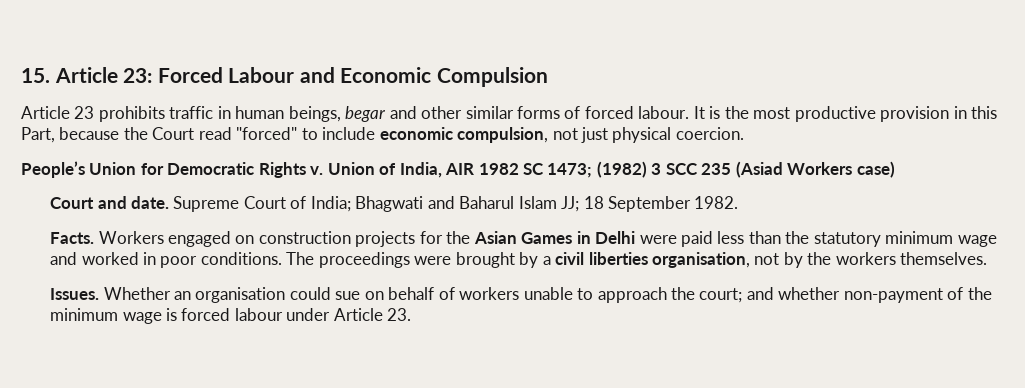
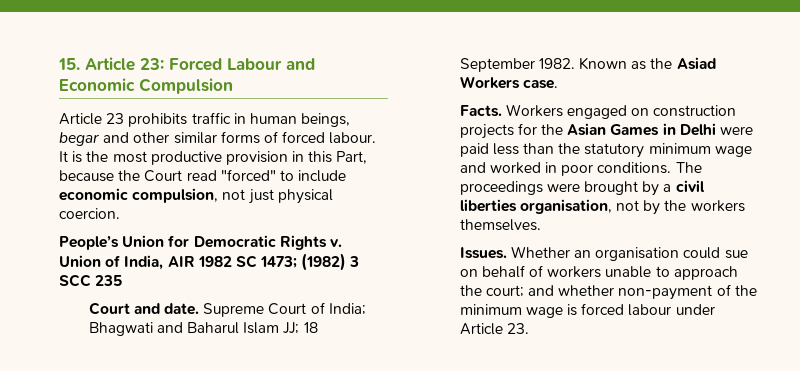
[735,161,895,178] (Asiad Workers case) -> (123, 280) none
(739, 202) none -> [579,57,716,70] [459,76,558,89] Known as the Asiad Workers case.

